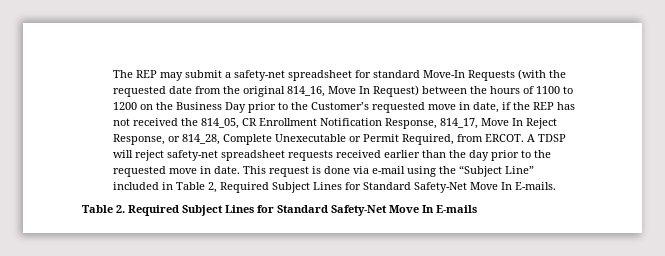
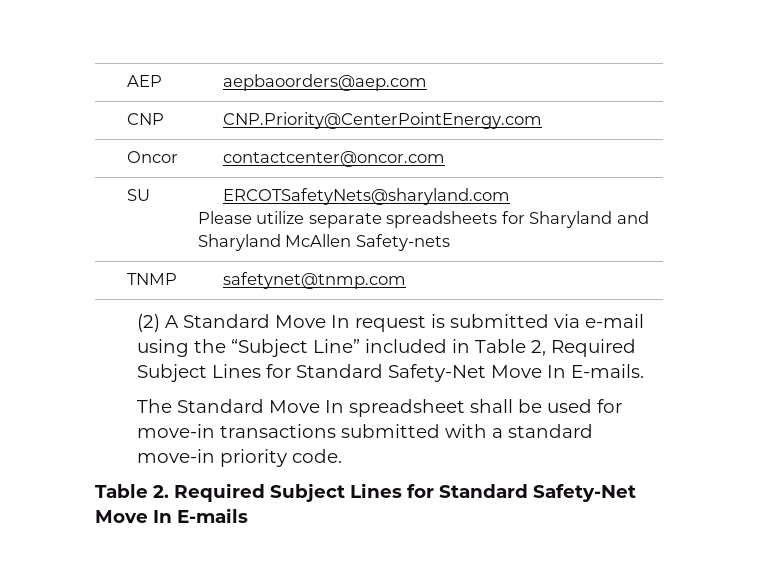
[113,69,567,81] [113,85,574,97] [113,102,576,113] [113,118,558,129] [113,134,567,145] [113,150,552,161] [113,166,267,177] The REP may submit a safety-net spreadsheet for standard Move-In Requests (with the requested date from the original 814_16, Move In Request) between the hours of 1100 to 1200 on the Business Day prior to the Customer’s requested move in date, if the REP has not received the 814_05, CR Enrollment Notification Response, 814_17, Move In Reject Response, or 814_28, Complete Unexecutable or Permit Required, from ERCOT. A TDSP will reject safety-net spreadsheet requests received earlier than the day prior to the requested move in date. This -> [127,75,163,87] [223,74,428,91] [127,113,165,125] [223,112,543,129] [127,151,179,163] [223,151,446,167] [127,189,151,201] [223,188,511,205] [197,211,649,228] [197,234,450,251] [127,273,178,285] [223,272,407,289] [137,314,351,332] AEP | aepbaoorders@aep.com // CNP | CNP.Priority@CenterPointEnergy.com // Oncor | contactcenter@oncor.com // SU | ERCOTSafetyNets@sharyland.com // Please utilize separate spreadsheets for Sharyland and Sharyland McAllen Safety-nets // TNMP | safetynet@tnmp.com // (2) A Standard Move In
[324,166,351,174] done -> [450,314,550,328] submitted
(557, 186) none -> [137,399,623,417] [137,424,594,438] [137,449,343,467] // The Standard Move In spreadsheet shall be used for move-in transactions submitted with a standard move-in priority code.

